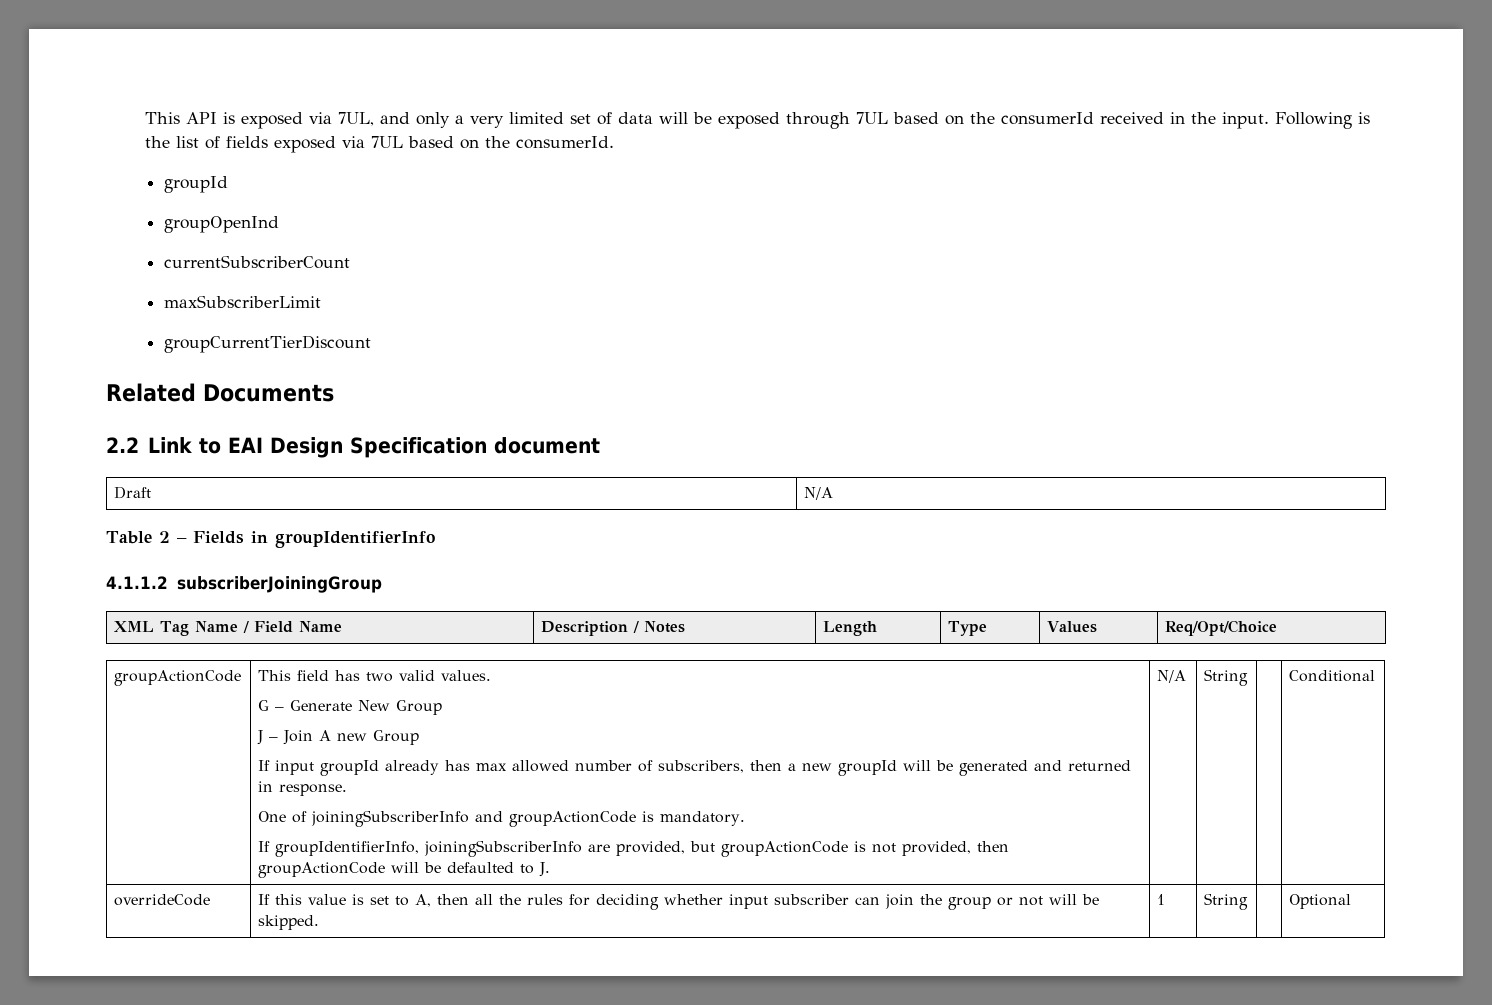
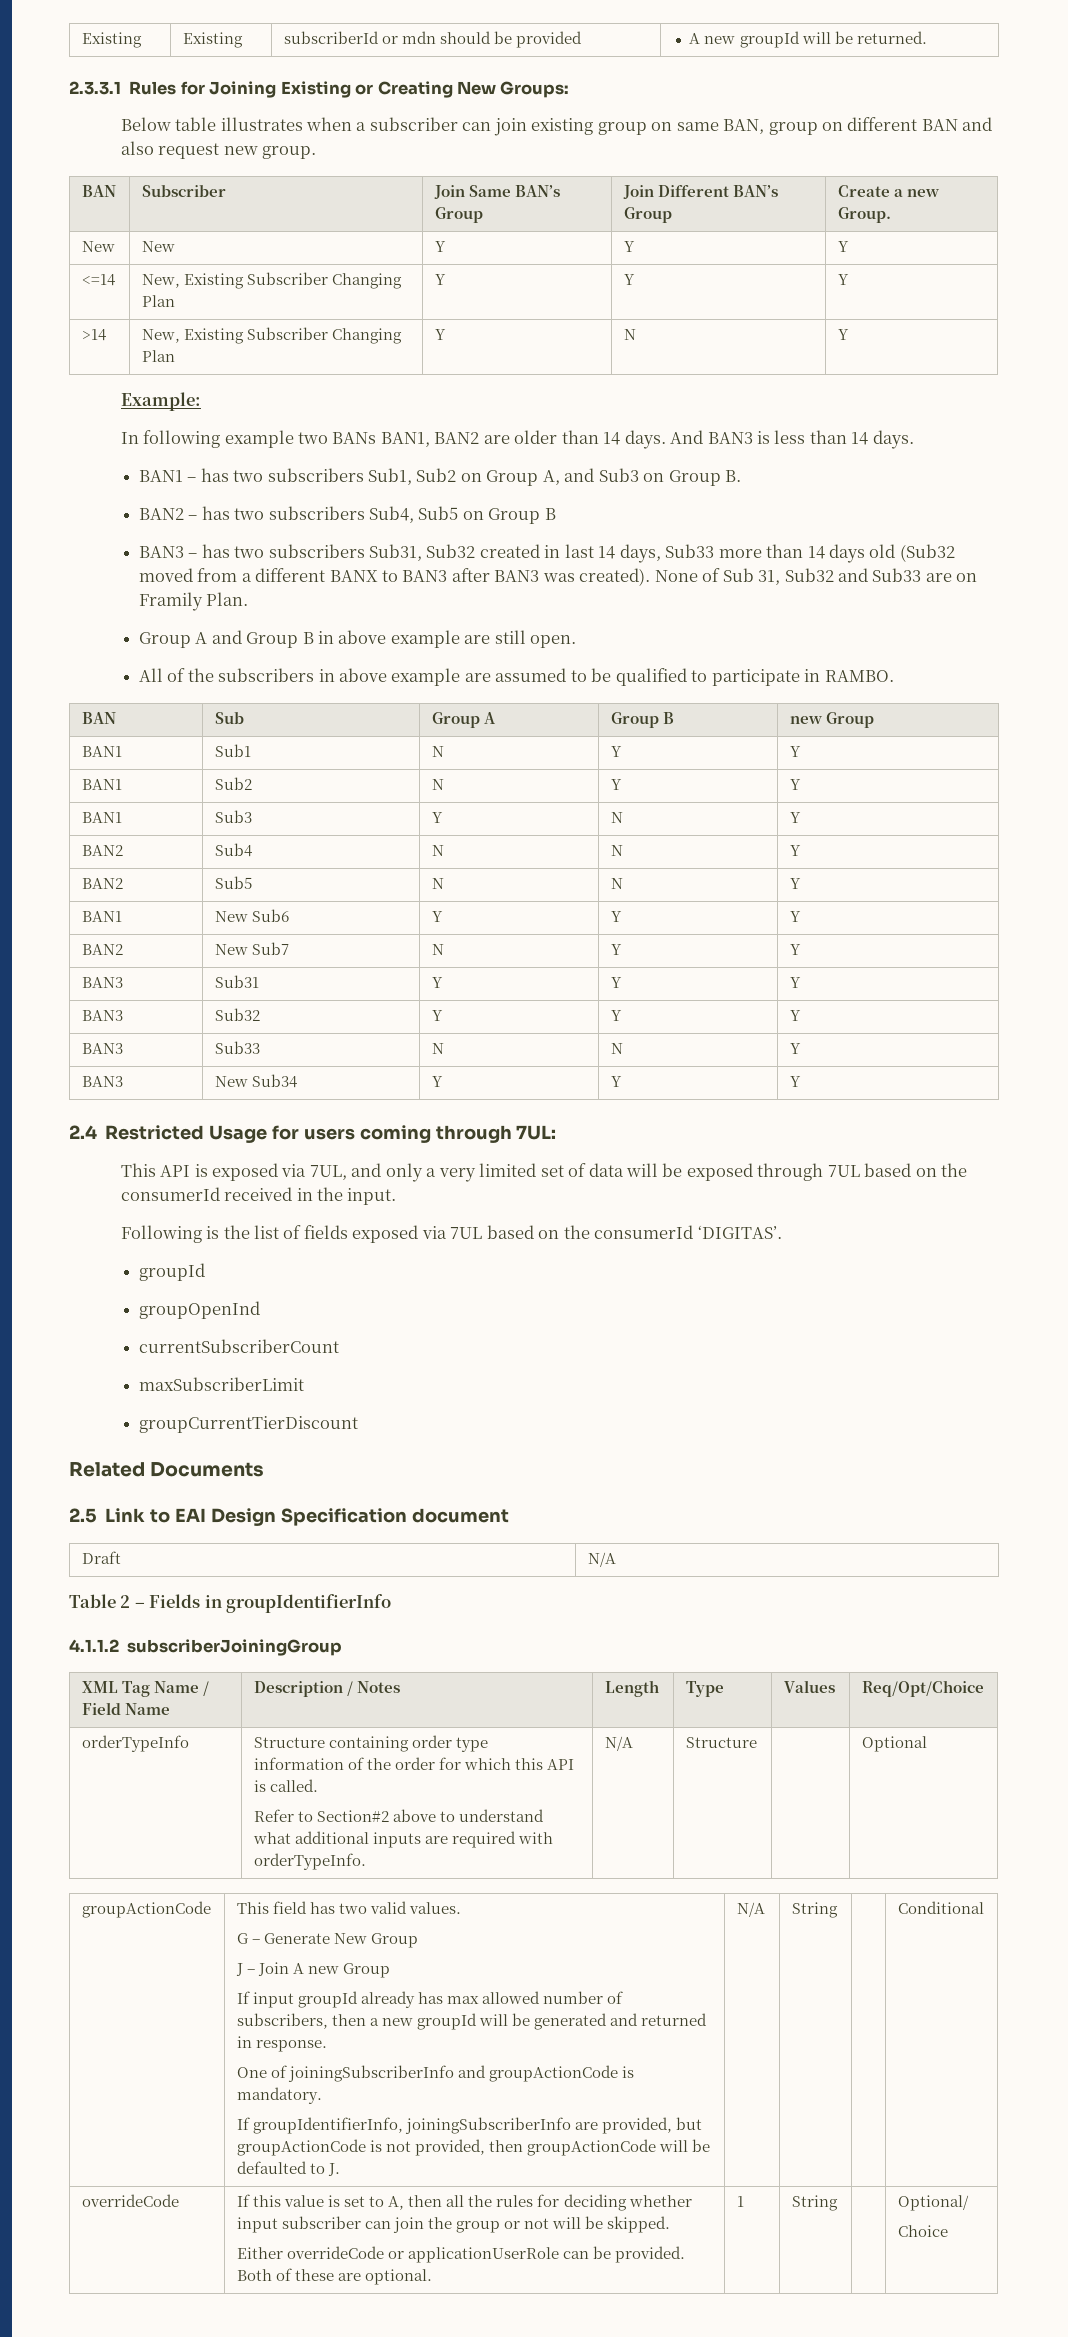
(144, 118) none -> [81,32,142,48] [182,32,243,48] [283,31,583,48] [689,31,927,48] [69,81,570,98] [120,117,993,136] [120,141,316,159] [81,185,116,197] [141,185,226,197] [433,185,561,199] [434,207,483,223] [622,185,779,199] [623,207,672,223] [837,185,941,197] [837,207,891,223] [81,241,115,252] [141,241,175,252] [434,241,446,252] [623,241,635,252] [837,241,849,252] [81,274,115,286] [141,272,403,289] [141,295,175,307] [434,274,446,285] [623,274,635,285] [837,274,849,285] [81,329,106,341] [141,327,403,344] [141,350,175,362] [434,329,446,340] [623,329,636,340] [837,329,849,340] [120,392,201,411] [120,430,914,449] [138,468,742,486] [138,506,556,524] [138,544,955,563] [138,568,978,586] [138,592,249,611] [138,630,577,648] [138,668,894,686] [81,712,116,724] [214,712,244,724] [431,712,496,728] [610,712,674,728] [789,712,874,728] [81,746,122,757] [214,744,251,757] [431,746,444,757] [610,746,622,757] [789,746,801,757] [81,779,122,790] [214,777,252,790] [431,779,444,790] [610,779,622,790] [789,779,801,790] [81,812,122,823] [214,810,252,823] [431,812,443,823] [610,812,623,823] [789,812,801,823] [81,845,123,856] [214,843,252,857] [431,845,444,856] [610,845,623,856] [789,845,801,856] [81,878,123,889] [214,876,252,889] [431,878,444,889] [610,878,623,889] [789,878,801,889] [81,911,122,922] [214,909,289,922] [431,911,443,922] [610,911,622,922] [789,911,801,922] [81,944,123,955] [214,942,289,955] [431,944,444,955] [610,944,622,955] [789,944,801,955] [81,977,123,988] [214,975,259,988] [431,977,443,988] [610,977,622,988] [789,977,801,988] [81,1010,123,1021] [214,1008,260,1021] [431,1010,443,1021] [610,1010,622,1021] [789,1010,801,1021] [81,1043,123,1054] [214,1041,260,1054] [431,1043,444,1054] [610,1043,623,1054] [789,1043,801,1054] [81,1076,123,1087] [214,1074,297,1088] [431,1076,443,1087] [610,1076,622,1087] [789,1076,801,1087] [69,1125,557,1143] Existing | Existing | subscriberId or mdn should be provided | A new groupId will be returned. // 2.3.3.1 Rules for Joining Existing or Creating New Groups: // Below table illustrates when a subscriber can join existing group on same BAN, group on different BAN and also request new group. // BAN | Subscriber | Join Same BAN’s Group | Join Different BAN’s Group | Create a new Group. // New | New | Y | Y | Y // <=14 | New, Existing Subscriber Changing Plan | Y | Y | Y // >14 | New, Existing Subscriber Changing Plan | Y | N | Y // Example: // In following example two BANs BAN1, BAN2 are older than 14 days. And BAN3 is less than 14 days. // BAN1 – has two subscribers Sub1, Sub2 on Group A, and Sub3 on Group B. // BAN2 – has two subscribers Sub4, Sub5 on Group B // BAN3 – has two subscribers Sub31, Sub32 created in last 14 days, Sub33 more than 14 days old (Sub32 moved from a different BANX to BAN3 after BAN3 was created). None of Sub 31, Sub32 and Sub33 are on Framily Plan. // Group A and Group B in above example are still open. // All of the subscribers in above example are assumed to be qualified to participate in RAMBO. // BAN | Sub | Group A | Group B | new Group // BAN1 | Sub1 | N | Y | Y // BAN1 | Sub2 | N | Y | Y // BAN1 | Sub3 | Y | N | Y // BAN2 | Sub4 | N | N | Y // BAN2 | Sub5 | N | N | Y // BAN1 | New Sub6 | Y | Y | Y // BAN2 | New Sub7 | N | Y | Y // BAN3 | Sub31 | Y | Y | Y // BAN3 | Sub32 | Y | Y | Y // BAN3 | Sub33 | N | N | Y // BAN3 | New Sub34 | Y | Y | Y // 2.4 Restricted Usage for users coming through 7UL: //
(1269, 120) none -> (397, 1196) //
[515,136,614,149] consumerId. -> [594,1225,782,1239] consumerId ‘DIGITAS’.
[106,437,139,453] 2.2 -> [69,1508,97,1523] 2.5
(1278, 628) none -> [81,1735,189,1752] [253,1735,489,1752] [253,1757,575,1770] [253,1779,318,1792] [253,1809,545,1822] [252,1831,554,1848] [253,1853,366,1870] [604,1736,633,1751] [685,1737,757,1748] [861,1736,927,1752] // orderTypeInfo | Structure containing order type information of the order for which this API is called. // Refer to Section#2 above to understand what additional inputs are required with orderTypeInfo. | N/A | Structure | | Optional
(320, 922) none -> [236,2246,686,2263] [236,2268,433,2285] // Either overrideCode or applicationUserRole can be provided. Both of these are optional.
[1289,894,1352,909] Optional -> [897,2195,969,2211] [897,2225,948,2237] Optional/ // Choice

